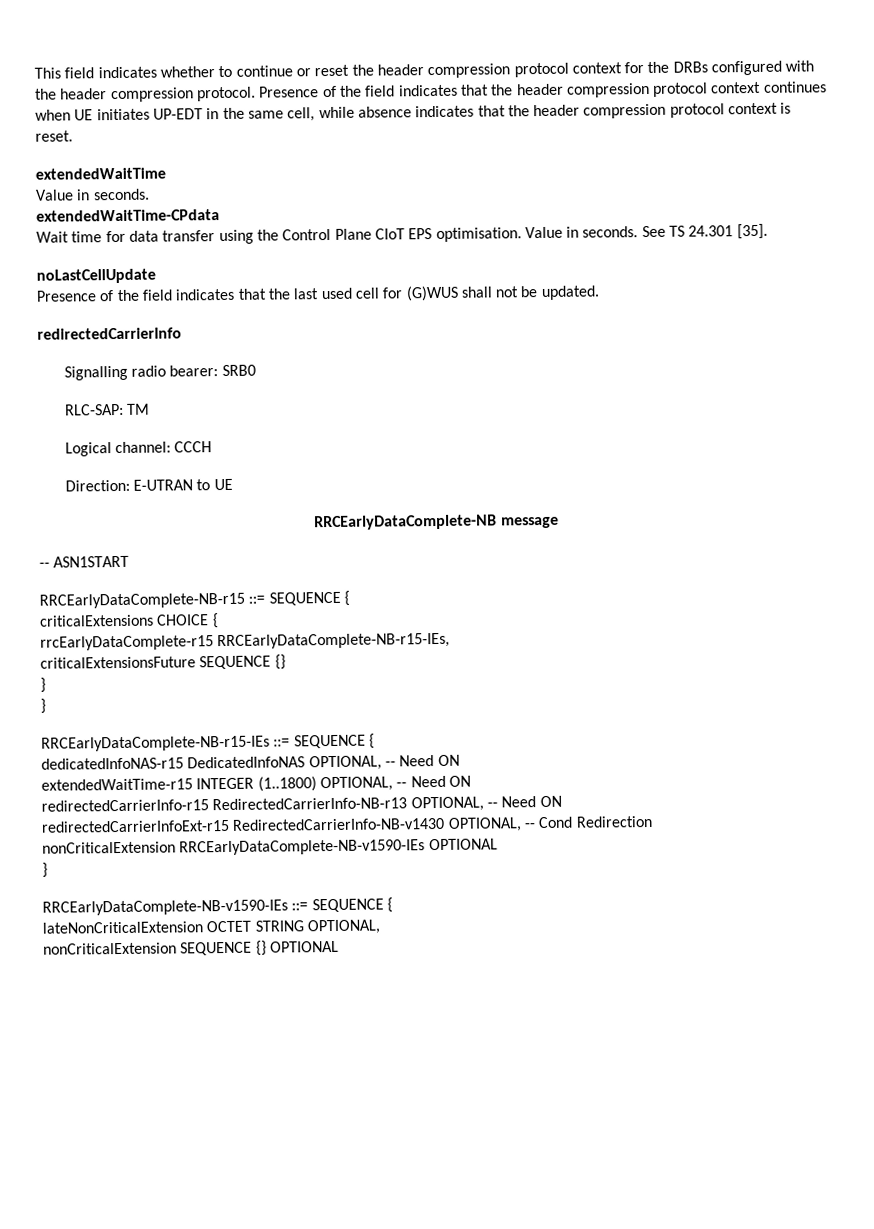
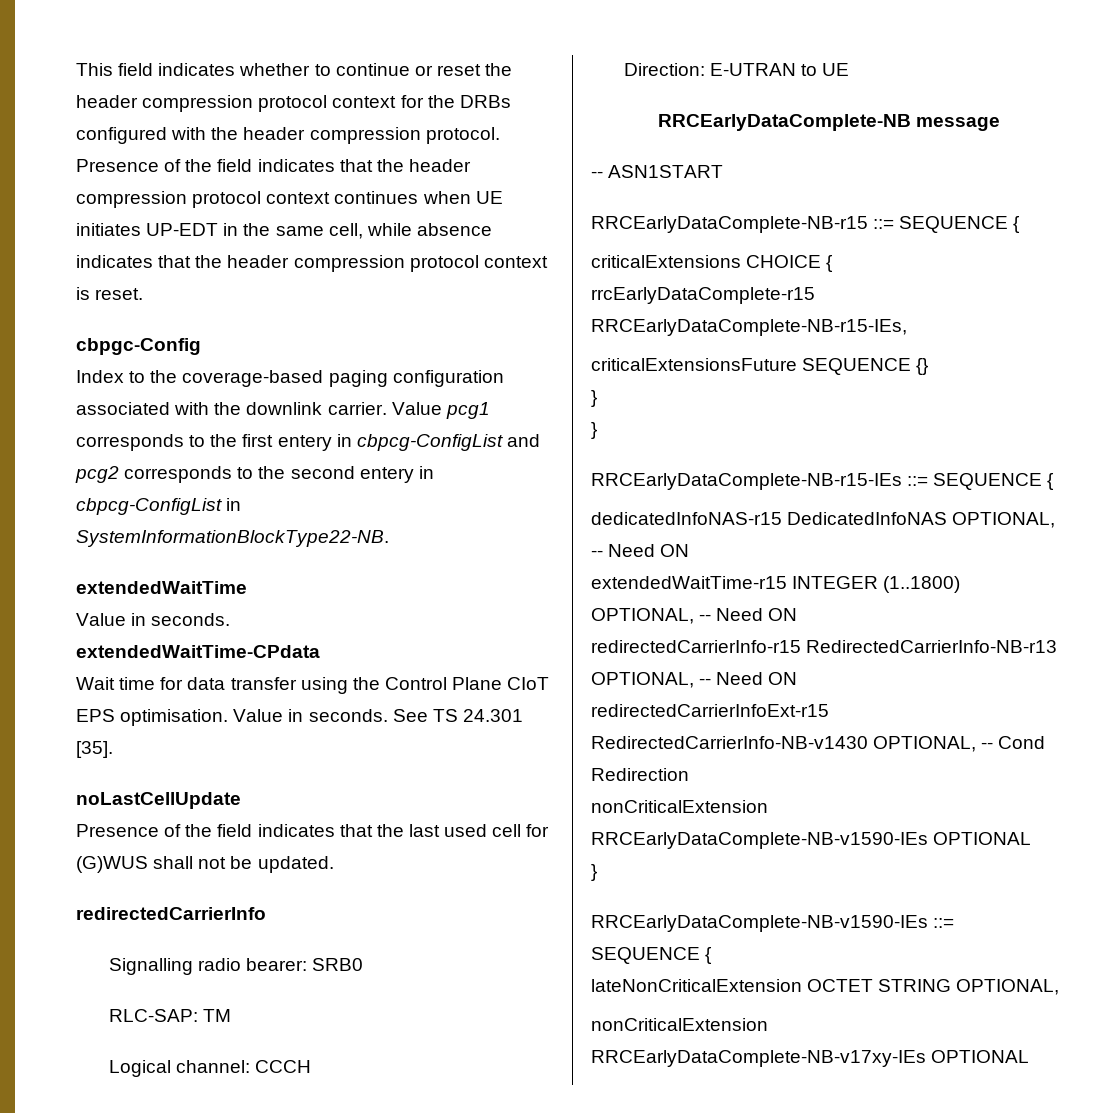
(73, 136) none -> [76,338,201,355] [76,370,504,387] [76,402,490,419] [76,434,540,451] [75,466,434,483] [76,498,242,515] [76,530,389,547] // cbpgc-Config // Index to the coverage-based paging configuration associated with the downlink carrier. Value pcg1 corresponds to the first entery in cbpcg-ConfigList and pcg2 corresponds to the second entery in cbpcg-ConfigList in SystemInformationBlockType22-NB.
[180,940,267,956] SEQUENCE {} -> [591,1050,926,1067] RRCEarlyDataComplete-NB-v17xy-IEs

